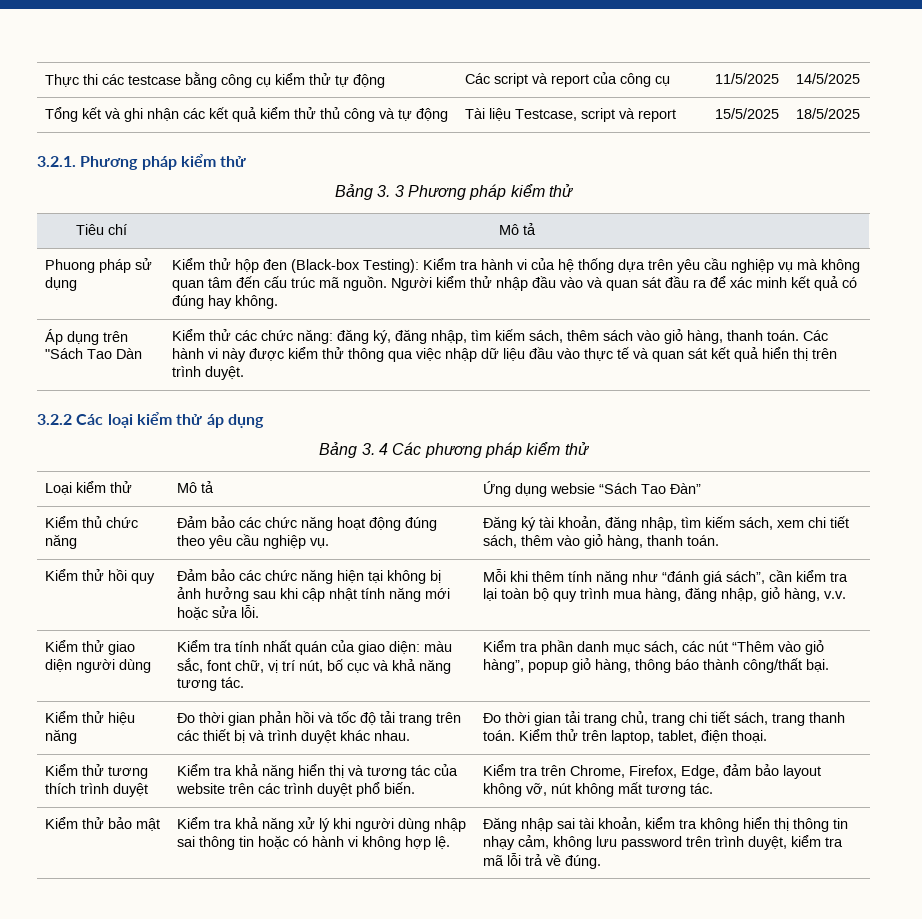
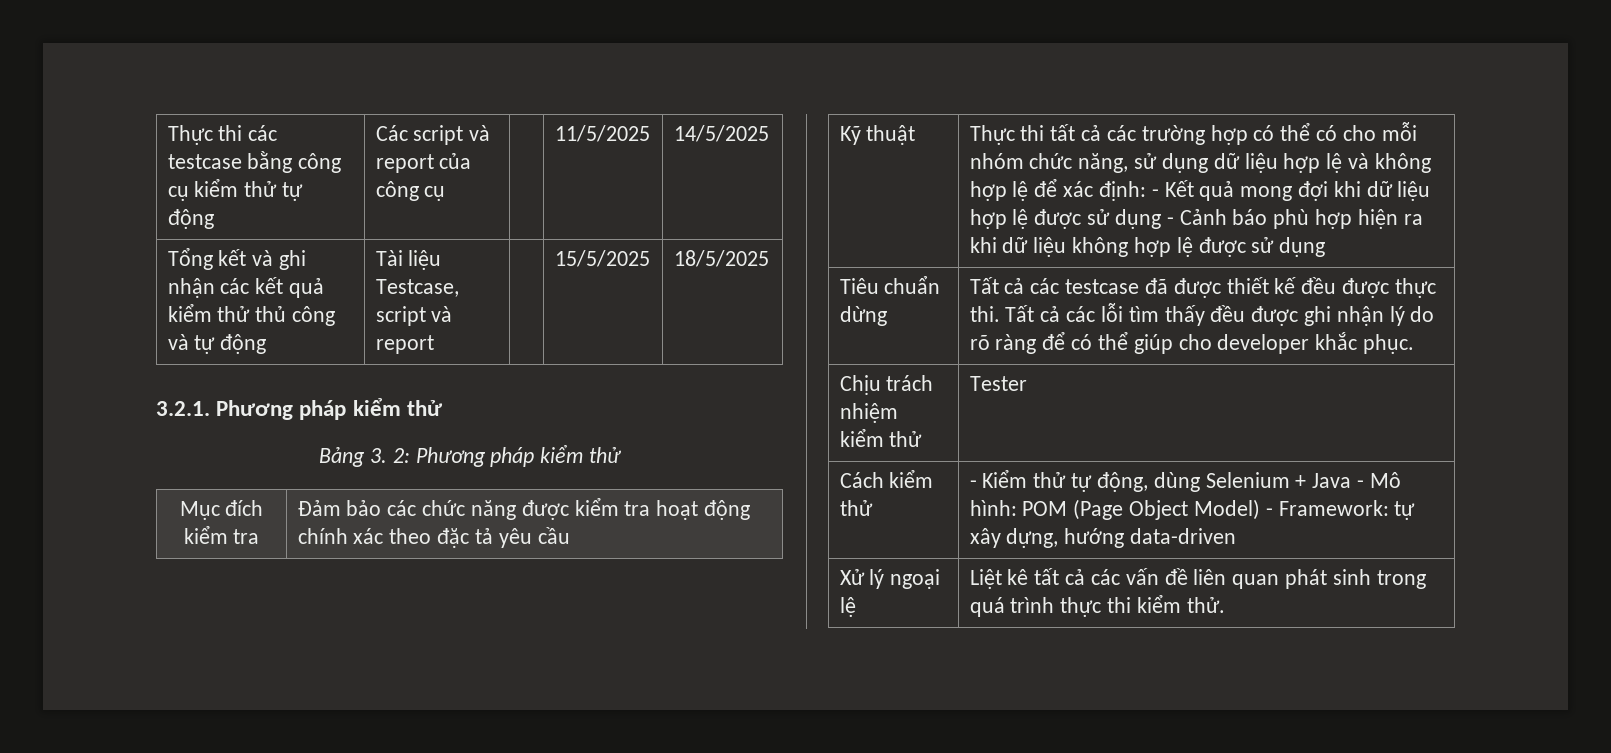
[394,184,574,200] [75,224,127,235] [499,223,536,235] [44,258,152,273] [44,277,77,291] [171,258,860,273] [171,276,857,291] [171,295,278,309] [44,329,128,345] [44,348,142,359] [171,329,828,344] [171,347,837,362] [171,366,244,380] [37,412,264,428] [319,442,590,458] [44,481,132,495] [176,481,214,493] [482,481,701,497] [44,516,138,528] [44,534,77,549] [176,516,437,531] [176,534,329,549] [482,516,849,531] [482,534,719,549] [44,569,155,584] [176,569,441,584] [176,587,450,602] [176,605,259,620] [482,569,848,585] [482,587,846,602] [44,640,135,655] [44,659,151,673] [176,640,452,655] [176,658,451,674] [176,677,244,691] [482,640,824,655] [482,658,829,673] [44,711,135,725] [44,729,77,744] [176,711,461,726] [176,729,410,744] [482,711,845,726] [482,729,767,744] [44,764,148,779] [44,783,148,797] [176,764,458,779] [175,782,415,797] [482,764,821,779] [482,782,713,797] [44,817,160,831] [176,817,466,832] [176,835,450,850] [482,817,848,832] [482,835,843,850] [482,853,601,869] 3 Phương pháp kiểm thử // Tiêu chí | Mô tả // Phuong pháp sử dụng | Kiểm thử hộp đen (Black-box Testing): Kiểm tra hành vi của hệ thống dựa trên yêu cầu nghiệp vụ mà không quan tâm đến cấu trúc mã nguồn. Người kiểm thử nhập đầu vào và quan sát đầu ra để xác minh kết quả có đúng hay không. // Áp dụng trên "Sách Tao Dàn | Kiểm thử các chức năng: đăng ký, đăng nhập, tìm kiếm sách, thêm sách vào giỏ hàng, thanh toán. Các hành vi này được kiểm thử thông qua việc nhập dữ liệu đầu vào thực tế và quan sát kết quả hiển thị trên trình duyệt. // 3.2.2 Các loại kiểm thử áp dụng // Bảng 3. 4 Các phương pháp kiểm thử // Loại kiểm thử | Mô tả | Ứng dụng websie “Sách Tao Đàn” // Kiểm thủ chức năng | Đảm bảo các chức năng hoạt động đúng theo yêu cầu nghiệp vụ. | Đăng ký tài khoản, đăng nhập, tìm kiếm sách, xem chi tiết sách, thêm vào giỏ hàng, thanh toán. // Kiểm thử hồi quy | Đảm bảo các chức năng hiện tại không bị ảnh hưởng sau khi cập nhật tính năng mới hoặc sửa lỗi. | Mỗi khi thêm tính năng như “đánh giá sách”, cần kiểm tra lại toàn bộ quy trình mua hàng, đăng nhập, giỏ hàng, v.v. // Kiểm thử giao diện người dùng | Kiểm tra tính nhất quán của giao diện: màu sắc, font chữ, vị trí nút, bố cục và khả năng tương tác. | Kiểm tra phần danh mục sách, các nút “Thêm vào giỏ hàng”, popup giỏ hàng, thông báo thành công/thất bại. // Kiểm thử hiệu năng | Đo thời gian phản hồi và tốc độ tải trang trên các thiết bị và trình duyệt khác nhau. | Đo thời gian tải trang chủ, trang chi tiết sách, trang thanh toán. Kiểm thử trên laptop, tablet, điện thoại. // Kiểm thử tương thích trình duyệt | Kiểm tra khả năng hiển thị và tương tác của website trên các trình duyệt phổ biến. | Kiểm tra trên Chrome, Firefox, Edge, đảm bảo layout không vỡ, nút không mất tương tác. // Kiểm thử bảo mật | Kiểm tra khả năng xử lý khi người dùng nhập sai thông tin hoặc có hành vi không hợp lệ. | Đăng nhập sai tài khoản, kiểm tra không hiển thị thông tin nhạy cảm, không lưu password trên trình duyệt, kiểm tra mã lỗi trả về đúng. -> [392,445,622,467] [179,500,264,520] [183,526,260,544] [297,498,750,520] [297,527,570,548] [839,125,916,145] [969,122,1417,145] [969,153,1431,173] [969,179,1431,201] [969,209,1423,229] [969,237,1326,257] [839,276,941,294] [839,306,887,326] [969,277,1436,298] [969,303,1435,326] [969,332,1414,354] [839,375,934,395] [839,403,898,423] [839,429,923,447] [969,376,1027,391] [839,470,934,488] [839,500,873,516] [969,470,1401,492] [969,499,1416,520] [969,528,1237,548] [839,569,941,589] [839,597,856,617] [969,568,1426,589] [969,595,1225,617] 2: Phương pháp kiểm thử // Mục đích kiểm tra | Đảm bảo các chức năng được kiểm tra hoạt động chính xác theo đặc tả yêu cầu // Kỹ thuật | Thực thi tất cả các trường hợp có thể có cho mỗi nhóm chức năng, sử dụng dữ liệu hợp lệ và không hợp lệ để xác định: - Kết quả mong đợi khi dữ liệu hợp lệ được sử dụng - Cảnh báo phù hợp hiện ra khi dữ liệu không hợp lệ được sử dụng // Tiêu chuẩn dừng | Tất cả các testcase đã được thiết kế đều được thực thi. Tất cả các lỗi tìm thấy đều được ghi nhận lý do rõ ràng để có thể giúp cho developer khắc phục. // Chịu trách nhiệm kiểm thử | Tester // Cách kiểm thử | - Kiểm thử tự động, dùng Selenium + Java - Mô hình: POM (Page Object Model) - Framework: tự xây dựng, hướng data-driven // Xử lý ngoại lệ | Liệt kê tất cả các vấn đề liên quan phát sinh trong quá trình thực thi kiểm thử.

